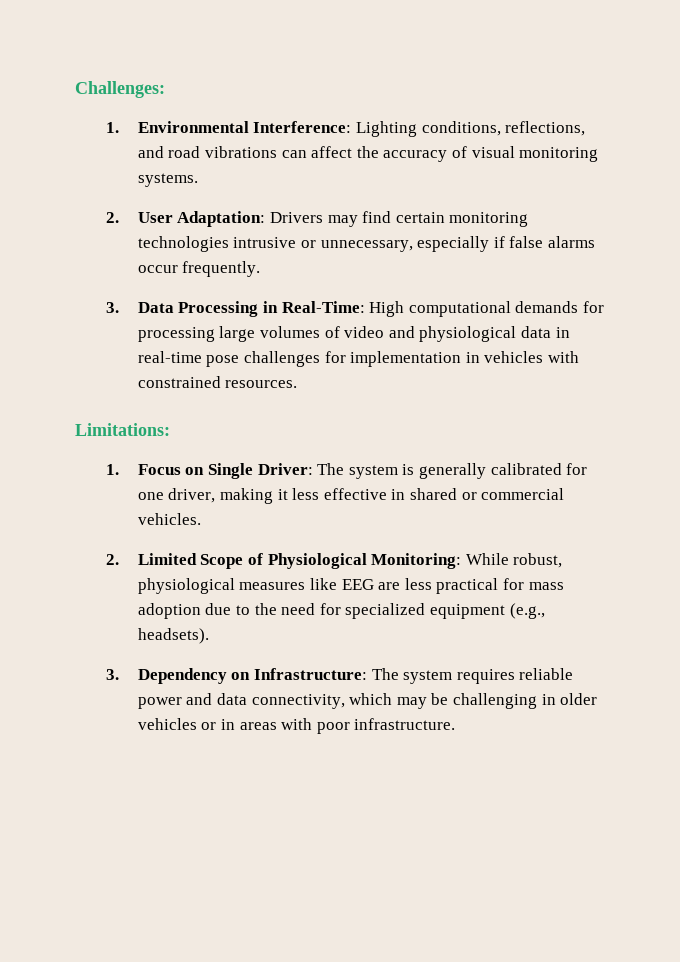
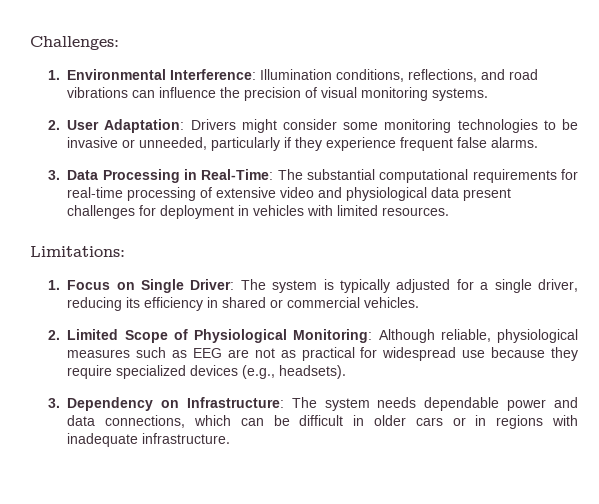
[356,121,418,137] Lighting -> [260,69,333,80] Illumination
[311,146,448,162] affect the accuracy -> [159,87,302,101] influence the precision
[327,211,529,227] [137,236,595,252] [137,261,261,277] may find certain monitoring technologies intrusive or unnecessary, especially if false alarms occur frequently. -> [241,119,578,133] [67,137,539,151] might consider some monitoring technologies to be invasive or unneeded, particularly if they experience frequent false alarms.
[369,301,604,317] [137,326,340,342] High computational demands for processing large volumes of -> [277,169,578,183] [67,187,277,201] The substantial computational requirements for real-time processing of extensive
[555,327,570,338] [137,351,240,367] in real-time pose -> [463,188,512,201] present
[350,351,462,367] implementation -> [160,205,235,219] deployment
[137,376,221,388] constrained -> [337,205,379,216] limited
[418,463,588,479] [137,488,387,504] generally calibrated for one driver, making it less effective -> [340,279,578,293] [67,297,204,311] typically adjusted for a single driver, reducing its efficiency
[465,553,563,568] [137,578,564,594] [137,603,505,619] While robust, physiological measures like EEG are less practical for mass adoption due to the need for specialized equipment -> [378,329,578,343] [67,347,578,361] [67,365,239,379] Although reliable, physiological measures such as EEG are not as practical for widespread use because they require specialized devices
[456,668,574,684] requires reliable -> [377,397,500,411] needs dependable
[251,693,537,709] connectivity, which may be challenging -> [105,415,344,428] connections, which can be difficult
[137,718,197,730] vehicles -> [415,417,443,426] cars
[239,718,350,734] areas with poor -> [496,415,578,429] [67,433,139,447] regions with inadequate

